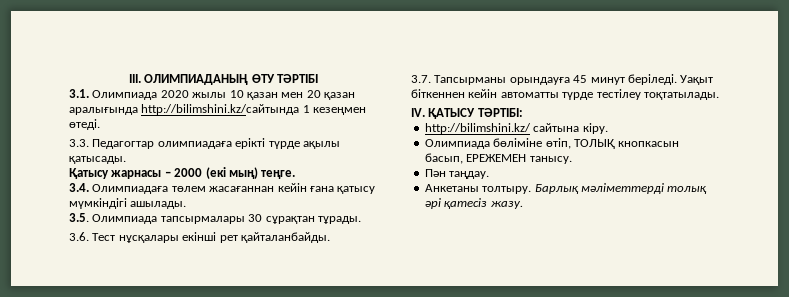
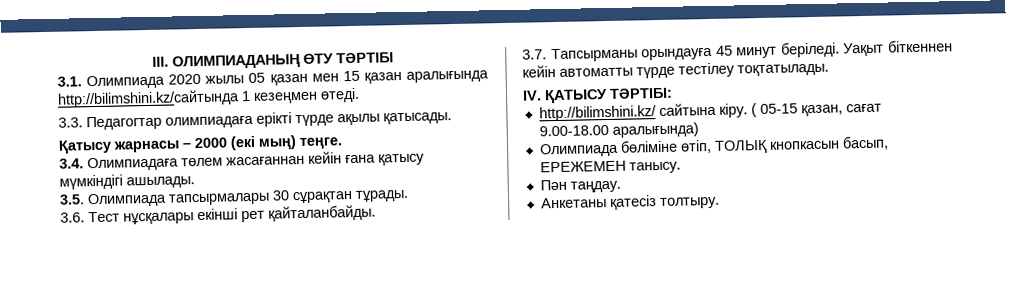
[229,90,244,98] 10 -> [248,72,266,84] 05
[306,90,321,98] 20 -> [342,70,360,82] 15
(608, 128) none -> [750,103,882,118] [538,122,699,138] ( 05-15 қазан, сағат 9.00-18.00 аралығында)
[482,183,708,194] [424,198,523,209] толтыру. Барлық мәліметтерді толық әрі қатесіз жазу. -> [609,195,720,210] қатесіз толтыру.

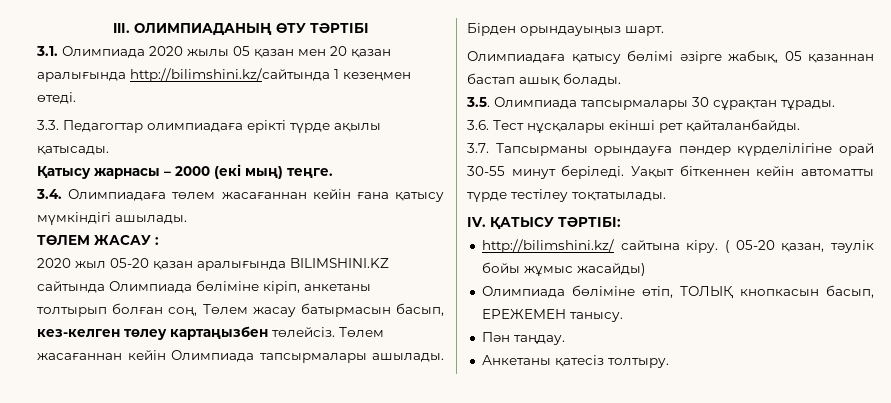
[342,70,360,82] 15 -> [330,46,347,56] 20
(195, 182) none -> [37,235,159,245] [37,258,389,271] [37,280,371,294] [37,303,444,317] [37,326,384,340] [37,350,444,363] [467,23,664,36] [467,50,874,64] [467,73,621,86] // ТӨЛЕМ ЖАСАУ : // 2020 жыл 05-20 қазан аралығында BILIMSHINI.KZ сайтында Олимпиада бөліміне кіріп, анкетаны толтырып болған соң, Төлем жасау батырмасын басып, кез-келген төлеу картаңызбен төлейсіз. Төлем жасағаннан кейін Олимпиада тапсырмалары ашылады. Бірден орындауыңыз шарт. // Олимпиадаға қатысу бөлімі әзірге жабық, 05 қазаннан бастап ашық болады.
[715,45,733,56] 45 -> [678,143,874,156] [467,166,505,176] пәндер күрделілігіне орай 30-55
[759,103,882,117] [538,122,699,138] 05-15 қазан, сағат 9.00-18.00 аралығында) -> [735,240,874,253] [481,262,645,276] 05-20 қазан, тәулік бойы жұмыс жасайды)

